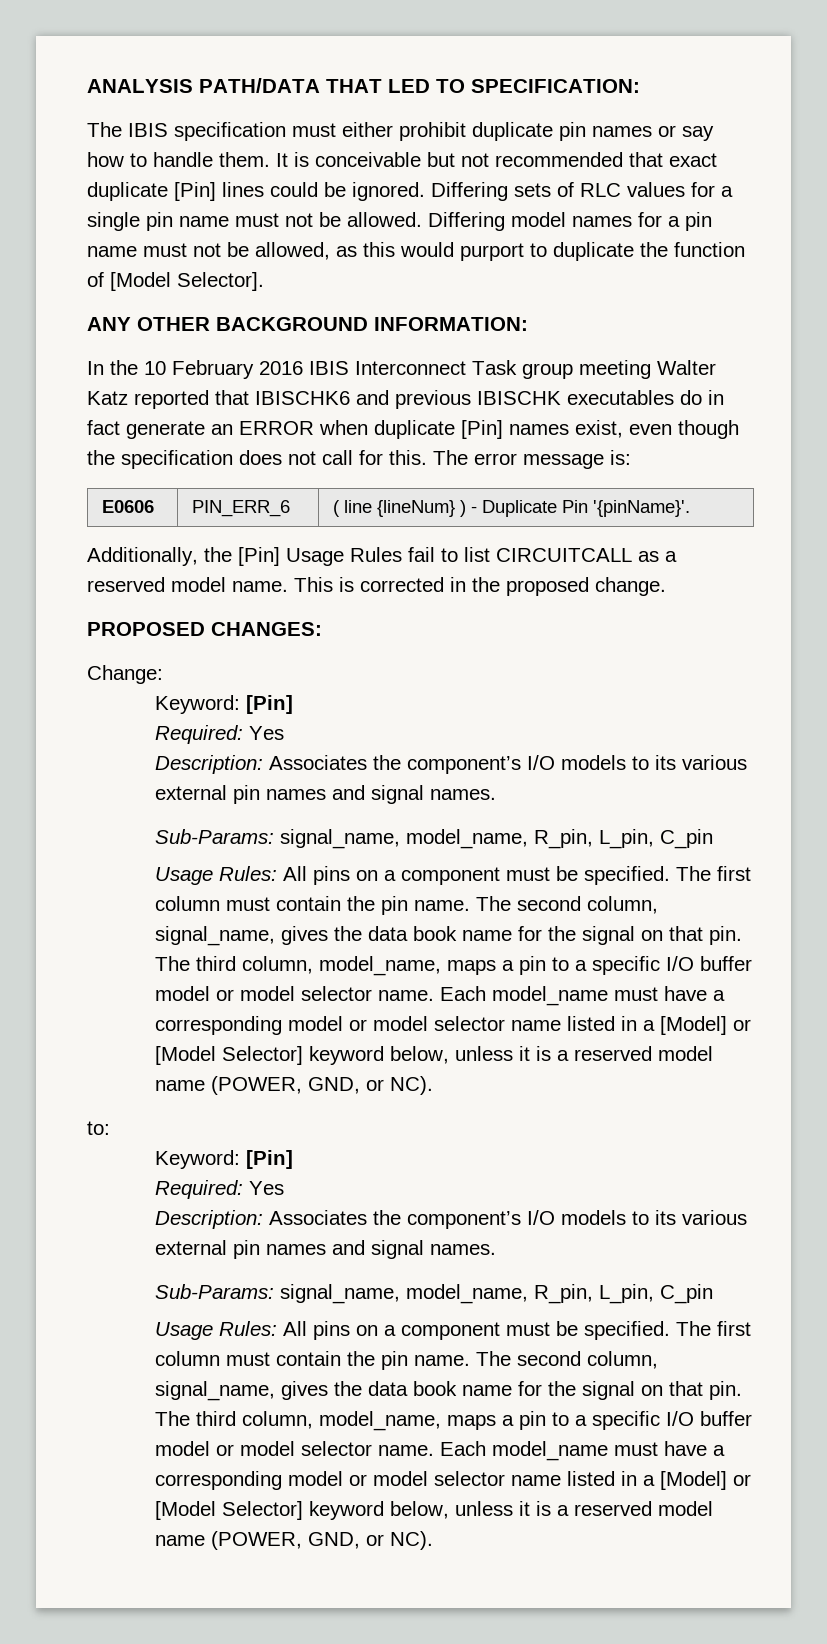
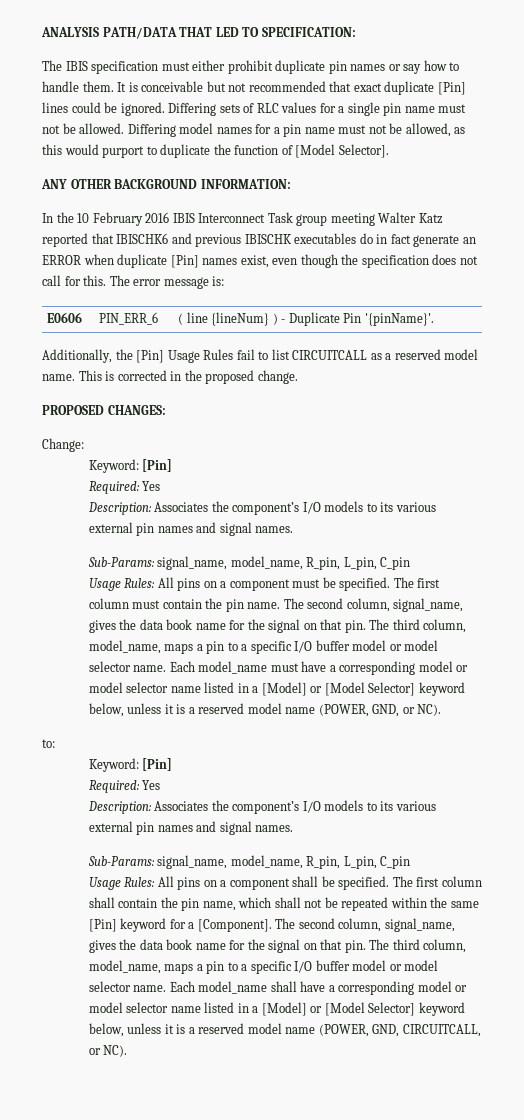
[505,1321,751,1340] [154,1351,470,1370] must be specified. The first column must contain the pin name. -> [292,876,482,890] [88,897,479,911] [88,918,272,932] shall be specified. The first column shall contain the pin name, which shall not be repeated within the same [Pin] keyword for a [Component].
[613,1442,658,1456] must -> [270,981,297,992] shall
(360, 1540) none -> [402,1024,481,1037] CIRCUITCALL,

